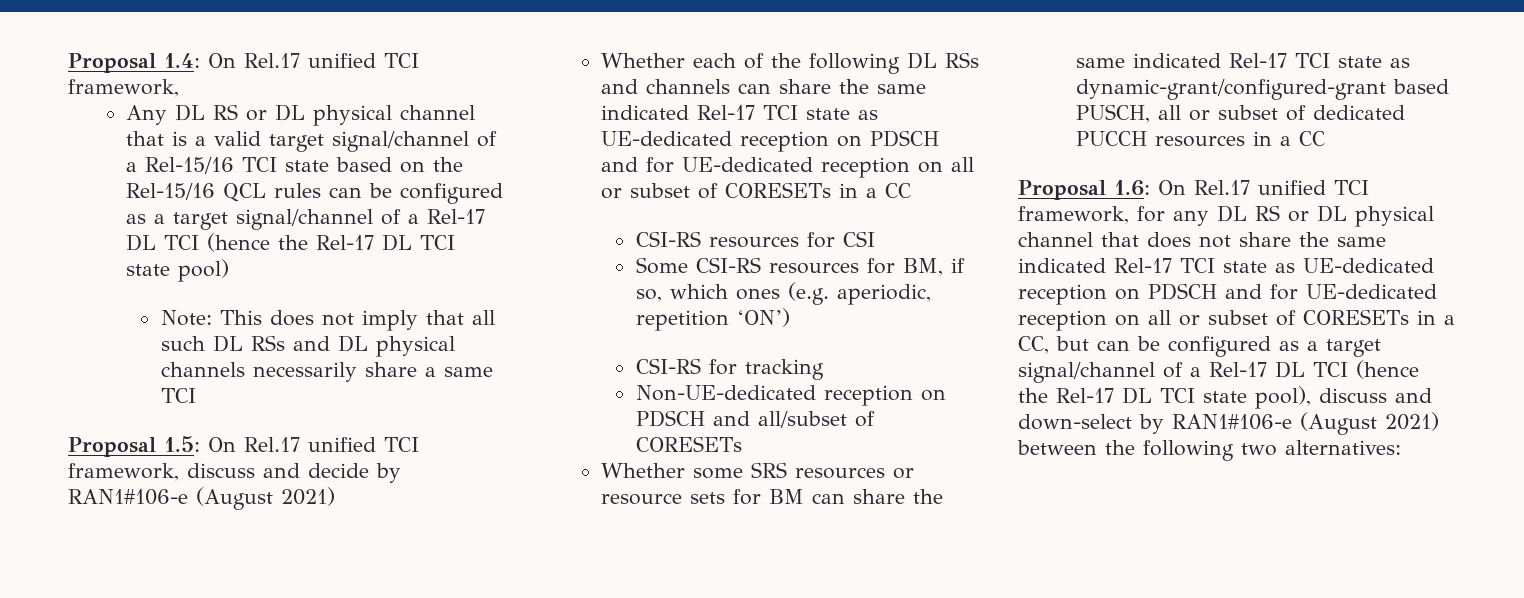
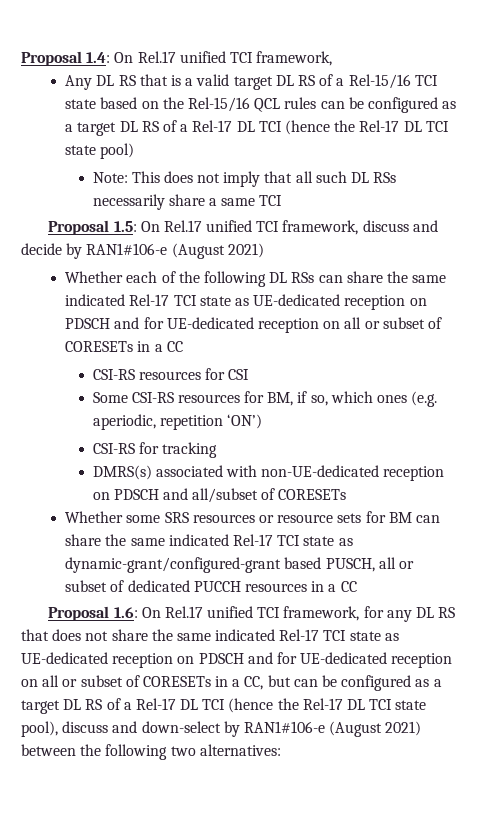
[246,104,476,126] or DL physical channel -> (136, 80) none
[332,131,470,152] signal/channel -> [275,75,315,86] DL RS
[236,209,374,230] signal/channel -> [119,121,159,132] DL RS
[292,335,455,357] [160,362,245,377] and DL physical channels -> (397, 177) none
[601,79,731,94] and channels -> (315, 277) none
[635,385,816,401] Non-UE-dedicated -> [92,465,380,480] DMRS(s) associated with non-UE-dedicated
[1288,205,1434,227] [1018,232,1093,247] or DL physical channel -> (456, 612) none
[1018,362,1155,383] signal/channel -> [63,699,103,710] DL RS

